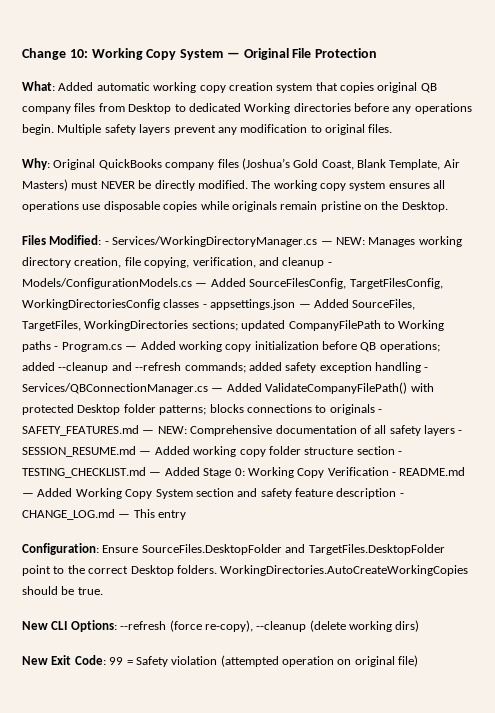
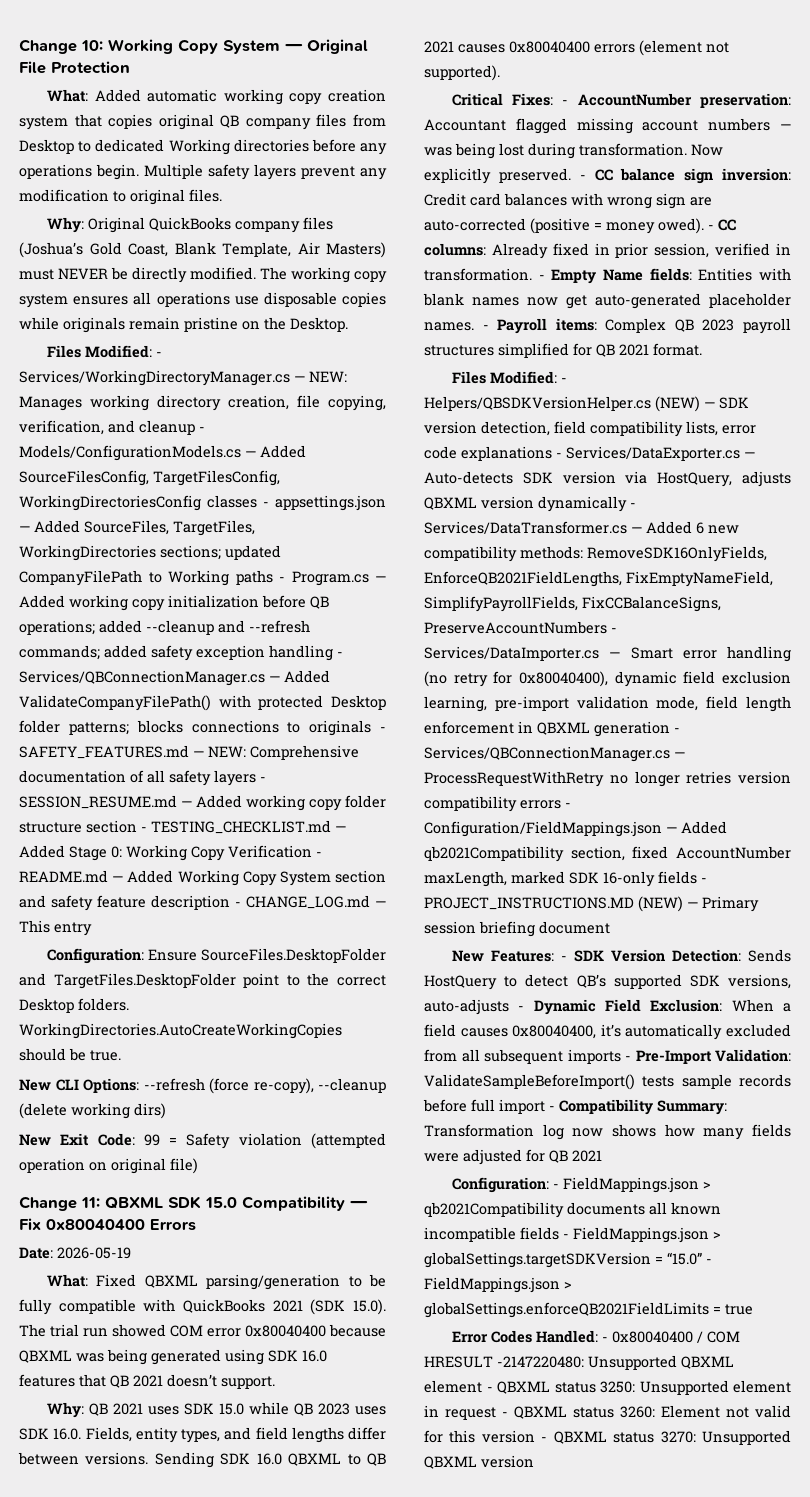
(419, 661) none -> [19,1196,368,1211] [19,1218,196,1231] [19,1247,131,1259] [46,1274,386,1290] [19,1299,386,1315] [19,1324,386,1337] [19,1349,327,1365] [19,1374,275,1389] [46,1402,386,1418] [19,1427,386,1443] [18,1452,386,1468] [424,40,729,56] [424,65,500,81] [451,93,791,108] [424,118,791,134] [424,143,723,159] [424,168,791,184] [424,193,712,209] [424,218,736,234] [424,243,791,259] [424,268,791,284] [423,293,791,309] [424,318,791,334] [424,343,702,358] [451,371,567,384] [424,396,749,412] [424,421,756,437] [424,446,755,461] [424,471,791,487] [424,496,636,512] [424,521,739,534] [424,546,767,562] [424,571,773,587] [424,596,721,612] [424,621,617,634] [424,646,791,662] [424,671,791,687] [424,696,791,712] [424,721,680,737] [424,746,685,762] [424,771,791,787] [424,796,571,812] [424,821,727,837] [424,846,791,862] [424,871,707,887] [424,896,759,912] [424,921,610,937] [451,949,791,962] [424,974,791,990] [424,999,791,1015] [424,1024,791,1040] [424,1049,791,1064] [424,1074,791,1090] [423,1099,727,1115] [424,1124,791,1140] [424,1149,602,1165] [451,1177,711,1193] [424,1202,721,1218] [424,1227,721,1243] [424,1252,712,1268] [424,1277,572,1293] [424,1302,753,1318] [451,1330,740,1343] [424,1355,734,1370] [424,1380,791,1395] [424,1405,791,1420] [424,1430,791,1445] [424,1455,534,1469] // Change 11: QBXML SDK 15.0 Compatibility — Fix 0x80040400 Errors // Date: 2026-05-19 // What: Fixed QBXML parsing/generation to be fully compatible with QuickBooks 2021 (SDK 15.0). The trial run showed COM error 0x80040400 because QBXML was being generated using SDK 16.0 features that QB 2021 doesn’t support. // Why: QB 2021 uses SDK 15.0 while QB 2023 uses SDK 16.0. Fields, entity types, and field lengths differ between versions. Sending SDK 16.0 QBXML to QB 2021 causes 0x80040400 errors (element not supported). // Critical Fixes: - AccountNumber preservation: Accountant flagged missing account numbers — was being lost during transformation. Now explicitly preserved. - CC balance sign inversion: Credit card balances with wrong sign are auto-corrected (positive = money owed). - CC columns: Already fixed in prior session, verified in transformation. - Empty Name fields: Entities with blank names now get auto-generated placeholder names. - Payroll items: Complex QB 2023 payroll structures simplified for QB 2021 format. // Files Modified: - Helpers/QBSDKVersionHelper.cs (NEW) — SDK version detection, field compatibility lists, error code explanations - Services/DataExporter.cs — Auto-detects SDK version via HostQuery, adjusts QBXML version dynamically - Services/DataTransformer.cs — Added 6 new compatibility methods: RemoveSDK16OnlyFields, EnforceQB2021FieldLengths, FixEmptyNameField, SimplifyPayrollFields, FixCCBalanceSigns, PreserveAccountNumbers - Services/DataImporter.cs — Smart error handling (no retry for 0x80040400), dynamic field exclusion learning, pre-import validation mode, field length enforcement in QBXML generation - Services/QBConnectionManager.cs — ProcessRequestWithRetry no longer retries version compatibility errors - Configuration/FieldMappings.json — Added qb2021Compatibility section, fixed AccountNumber maxLength, marked SDK 16-only fields - PROJECT_INSTRUCTIONS.MD (NEW) — Primary session briefing document // New Features: - SDK Version Detection: Sends HostQuery to detect QB’s supported SDK versions, auto-adjusts - Dynamic Field Exclusion: When a field causes 0x80040400, it’s automatically excluded from all subsequent imports - Pre-Import Validation: ValidateSampleBeforeImport() tests sample records before full import - Compatibility Summary: Transformation log now shows how many fields were adjusted for QB 2021 // Configuration: - FieldMappings.json > qb2021Compatibility documents all known incompatible fields - FieldMappings.json > globalSettings.targetSDKVersion = “15.0” - FieldMappings.json > globalSettings.enforceQB2021FieldLimits = true // Error Codes Handled: - 0x80040400 / COM HRESULT -2147220480: Unsupported QBXML element - QBXML status 3250: Unsupported element in request - QBXML status 3260: Element not valid for this version - QBXML status 3270: Unsupported QBXML version

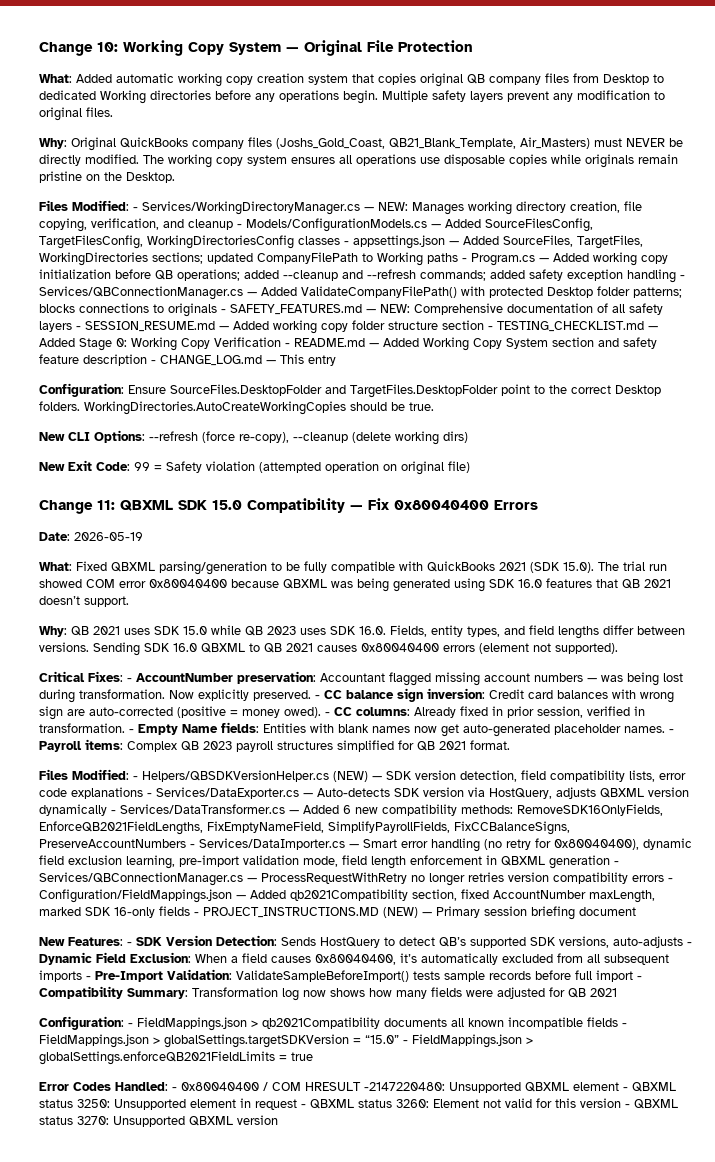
[19,242,386,258] (Joshua’s Gold Coast, Blank Template, Air Masters) -> [276,137,590,149] (Joshs_Gold_Coast, QB21_Blank_Template, Air_Masters)

